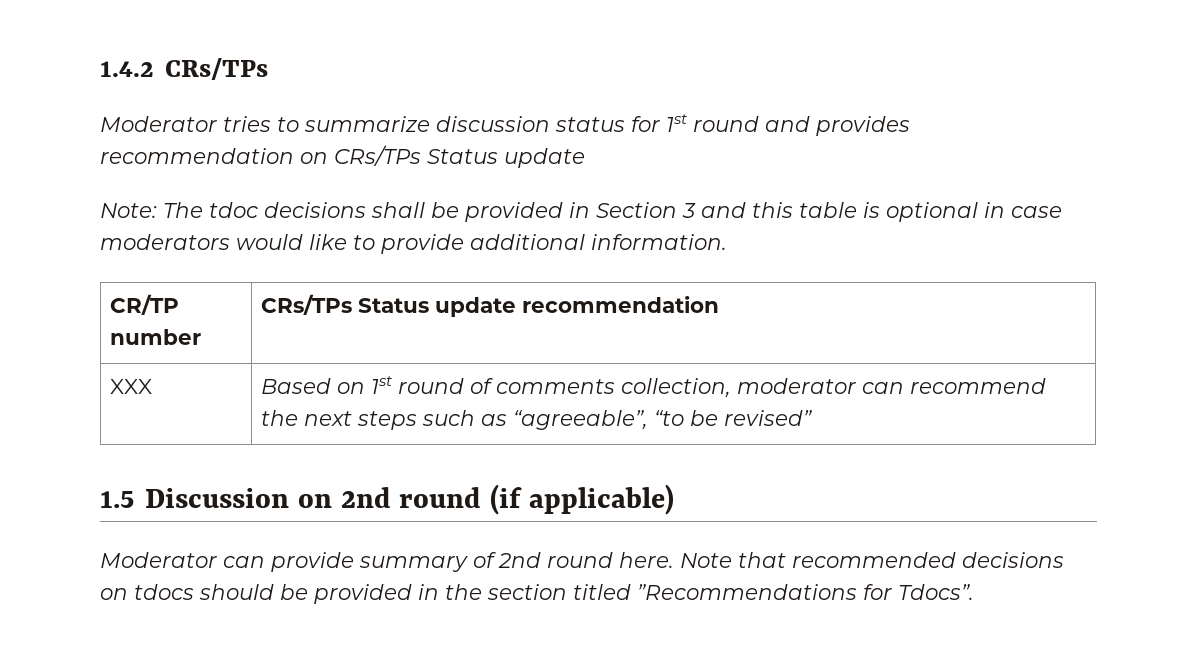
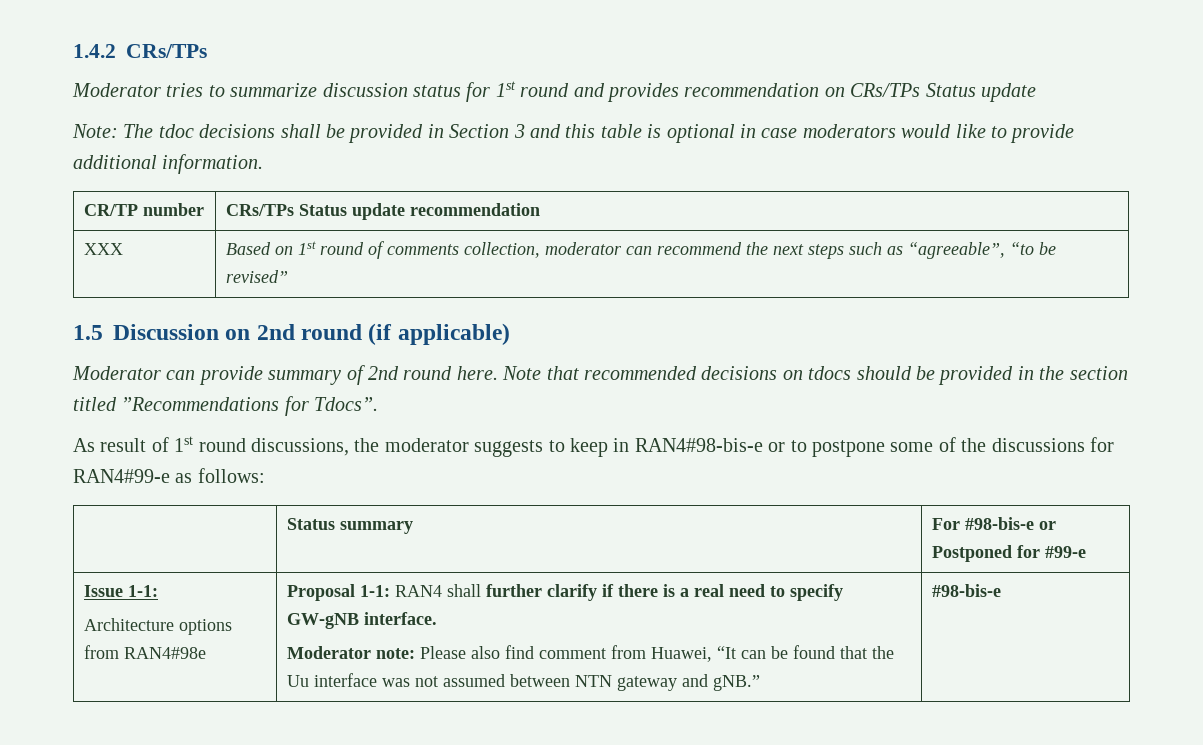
(974, 592) none -> [73,436,1114,457] [73,468,265,483] [287,518,414,534] [932,517,1057,530] [932,545,1087,562] [84,585,159,597] [84,618,233,635] [84,645,207,659] [287,584,844,601] [287,612,438,629] [287,645,895,662] [287,673,761,691] [932,584,1002,597] // As result of 1st round discussions, the moderator suggests to keep in RAN4#98-bis-e or to postpone some of the discussions for RAN4#99-e as follows: // | Status summary | For #98-bis-e or Postponed for #99-e // Issue 1-1: // Architecture options from RAN4#98e | Proposal 1-1: RAN4 shall further clarify if there is a real need to specify GW-gNB interface. // Moderator note: Please also find comment from Huawei, “It can be found that the Uu interface was not assumed between NTN gateway and gNB.” | #98-bis-e

